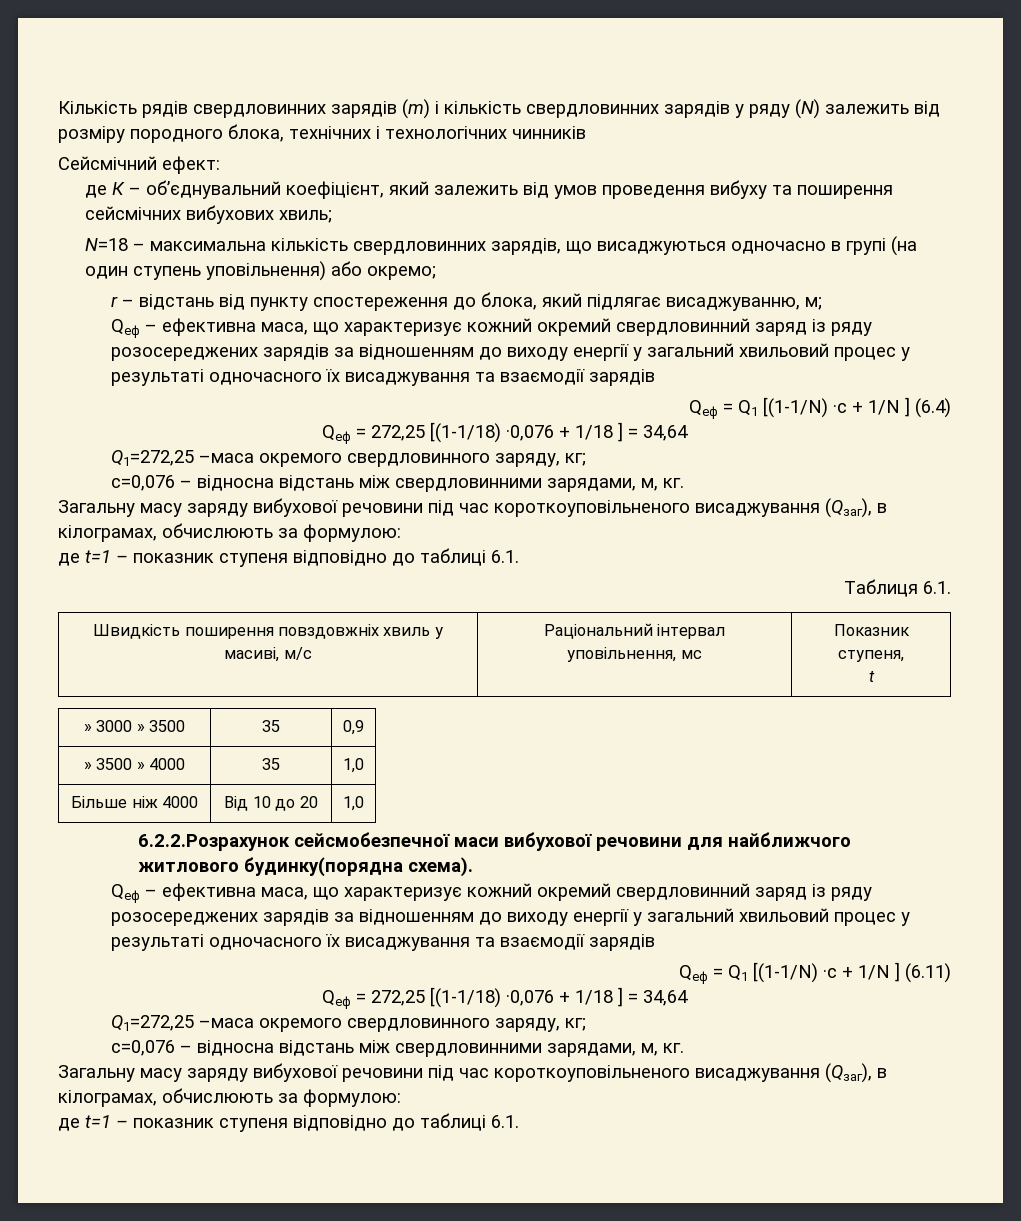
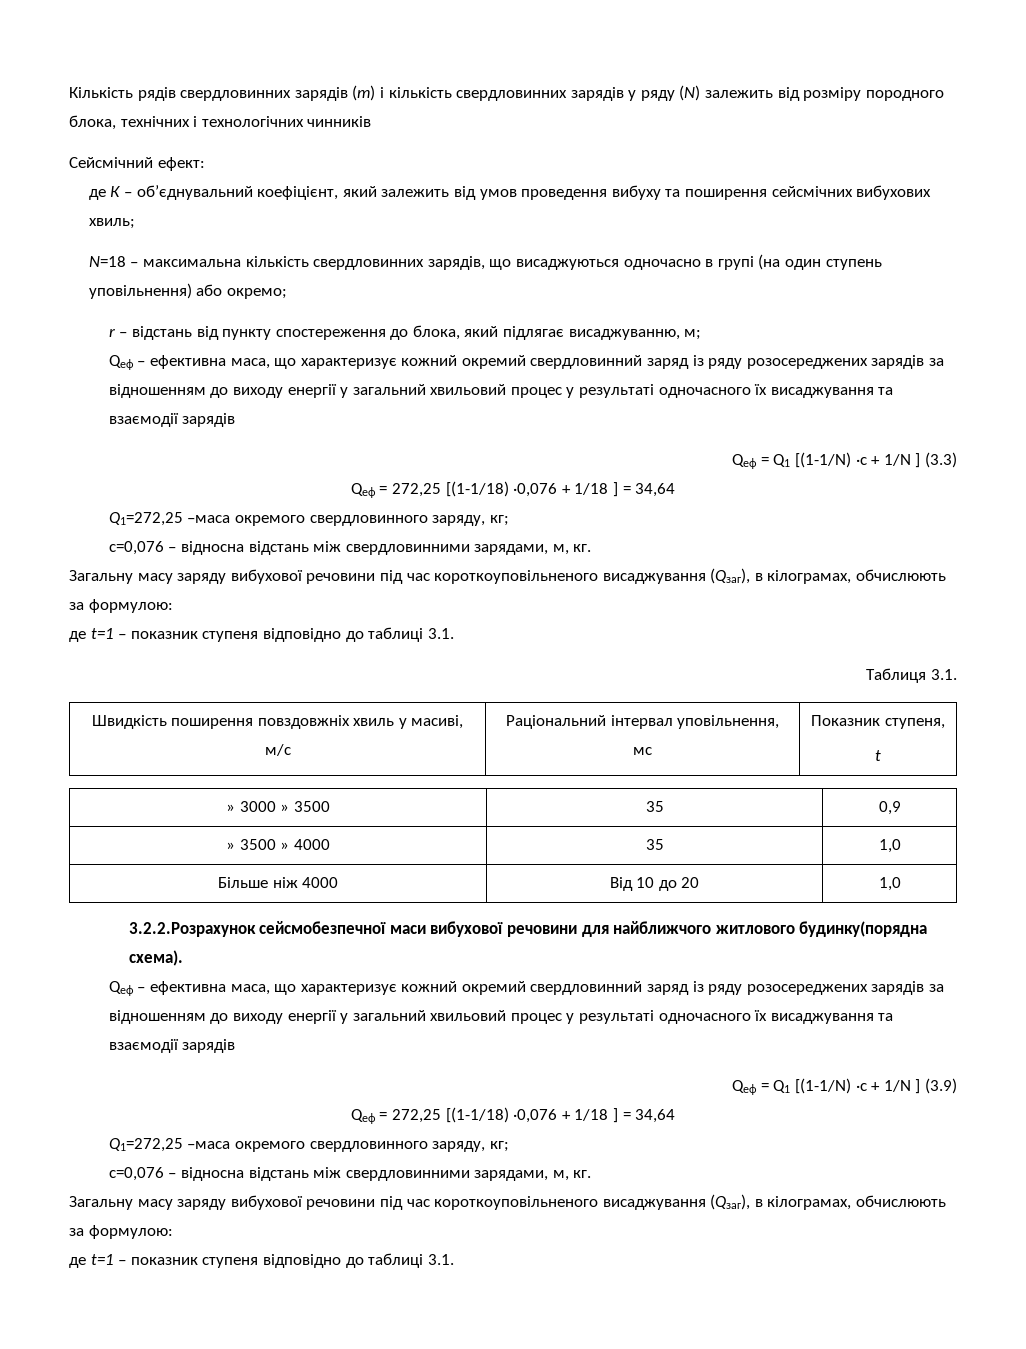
[915,398,951,418] (6.4) -> [925,452,958,468] (3.3)
[491,550,519,563] 6.1. -> [427,628,454,639] 3.1.
[923,581,951,594] 6.1. -> [931,669,957,680] 3.1.
[137,834,290,851] 6.2.2.Розрахунок -> [128,922,256,937] 3.2.2.Розрахунок
[905,963,951,983] (6.11) -> [925,1078,958,1094] (3.9)
[491,1115,519,1128] 6.1. -> [427,1254,454,1265] 3.1.

